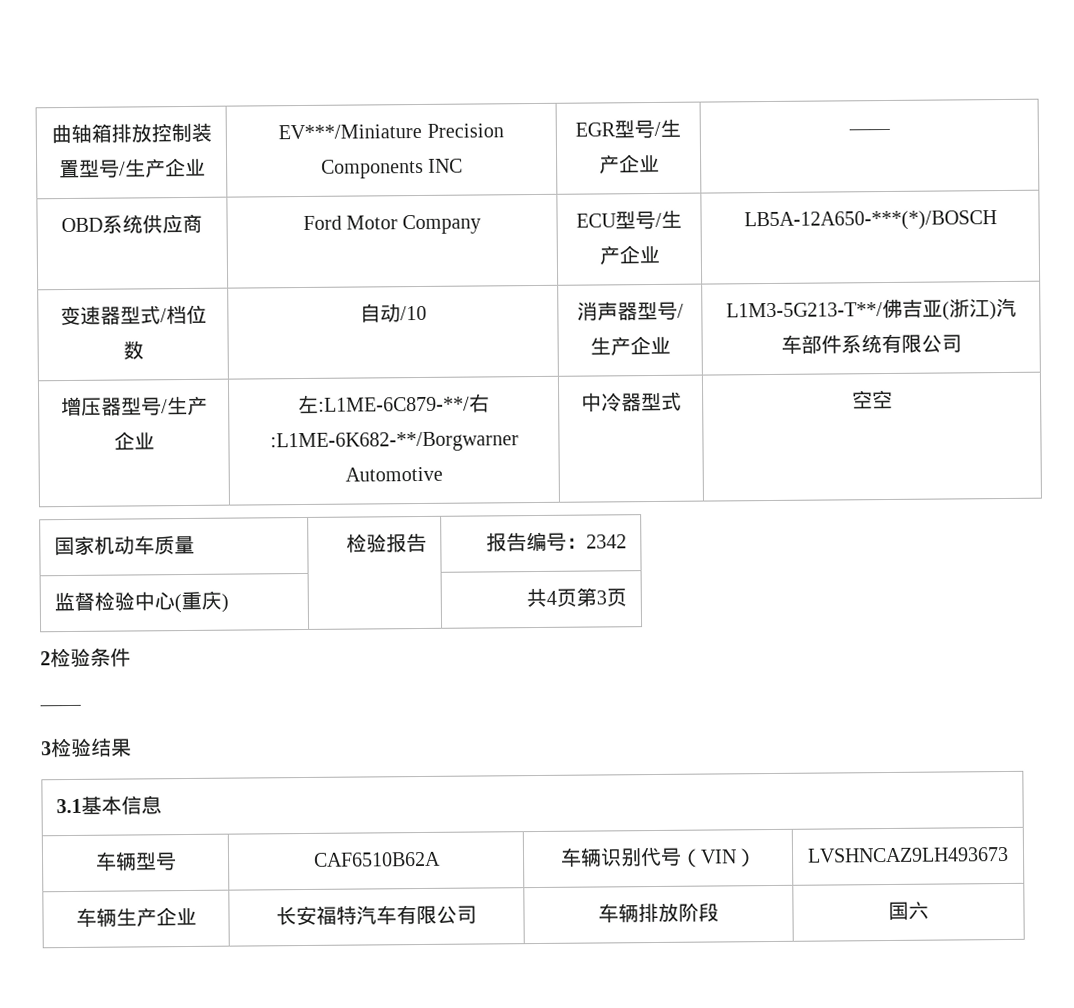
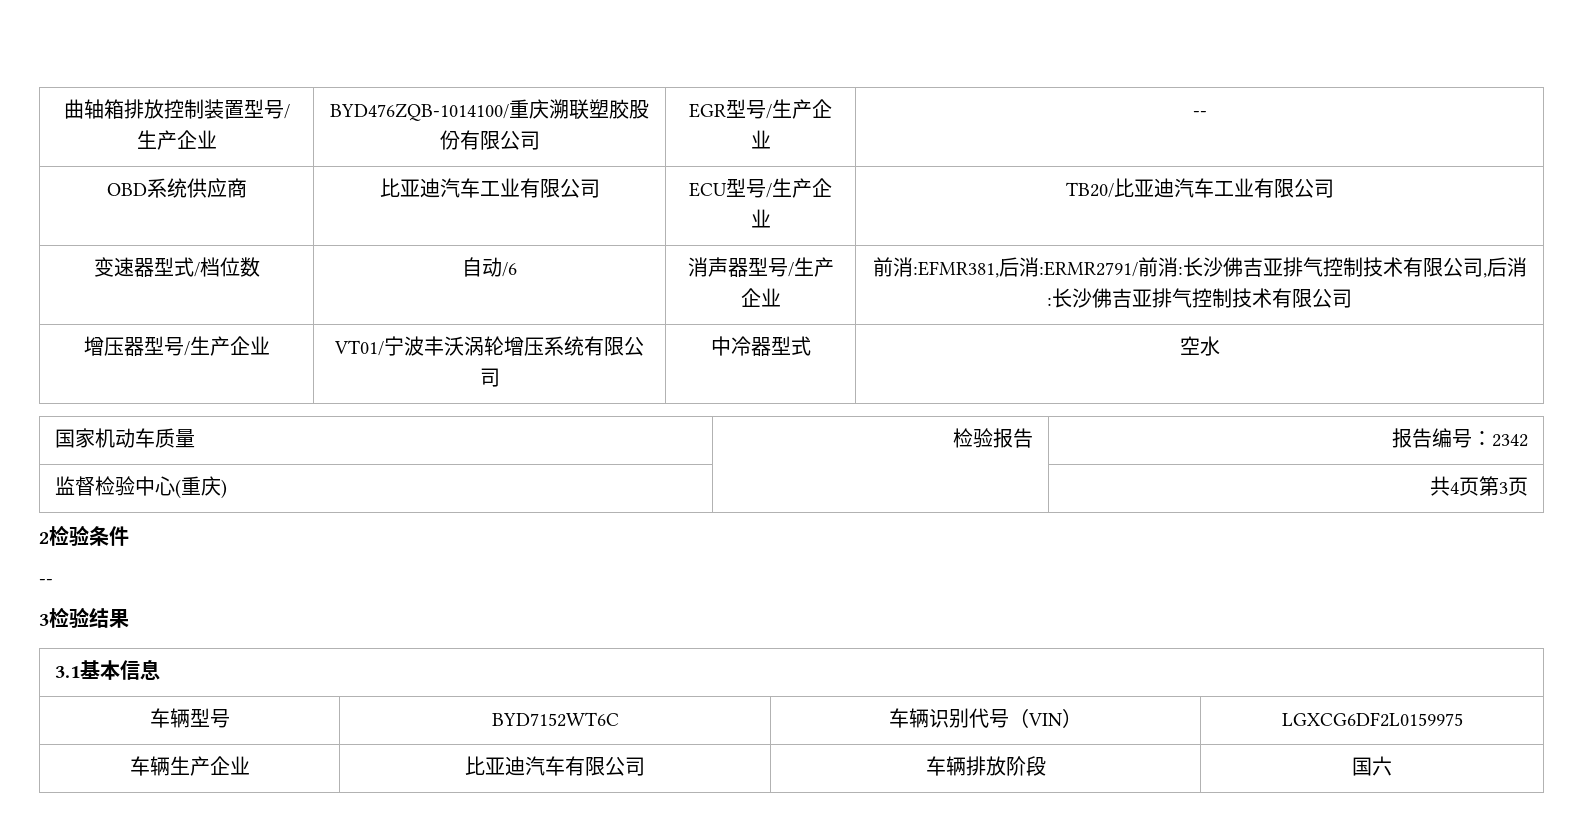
[278,123,504,140] [320,158,464,179] EV***/Miniature Precision Components INC -> [330,99,649,121] [439,130,540,150] BYD476ZQB-1014100/重庆溯联塑胶股份有限公司
[847,128,891,135] —— -> [1192,111,1207,117] --
[302,214,482,235] Ford Motor Company -> [379,178,600,198] 比亚迪汽车工业有限公司
[743,210,997,232] LB5A-12A650-***(*)/BOSCH -> [1065,178,1334,198] TB20/比亚迪汽车工业有限公司
[399,305,427,321] /10 -> [502,262,517,277] /6
[725,297,1017,321] [780,334,882,355] L1M3-5G213-T**/佛吉亚(浙江)汽车部件系统 -> [872,257,1527,278] [1047,288,1272,308] 前消:EFMR381,后消:ERMR2791/前消:长沙佛吉亚排气控制技术有限公司,后消:长沙佛吉亚排气控制技术
[298,393,490,415] [269,431,519,453] [345,466,443,482] 左:L1ME-6C879-**/右:L1ME-6K682-**/Borgwarner Automotive -> [334,336,644,356] [479,368,500,387] VT01/宁波丰沃涡轮增压系统有限公司
[871,389,893,410] 空 -> [1199,336,1220,356] 水
[39,704,82,711] —— -> [39,579,53,585] --
[312,851,441,867] CAF6510B62A -> [491,712,619,727] BYD7152WT6C
[807,846,1009,863] LVSHNCAZ9LH493673 -> [1281,712,1463,727] LGXCG6DF2L0159975
[276,905,357,926] 长安福特 -> [465,756,525,776] 比亚迪

